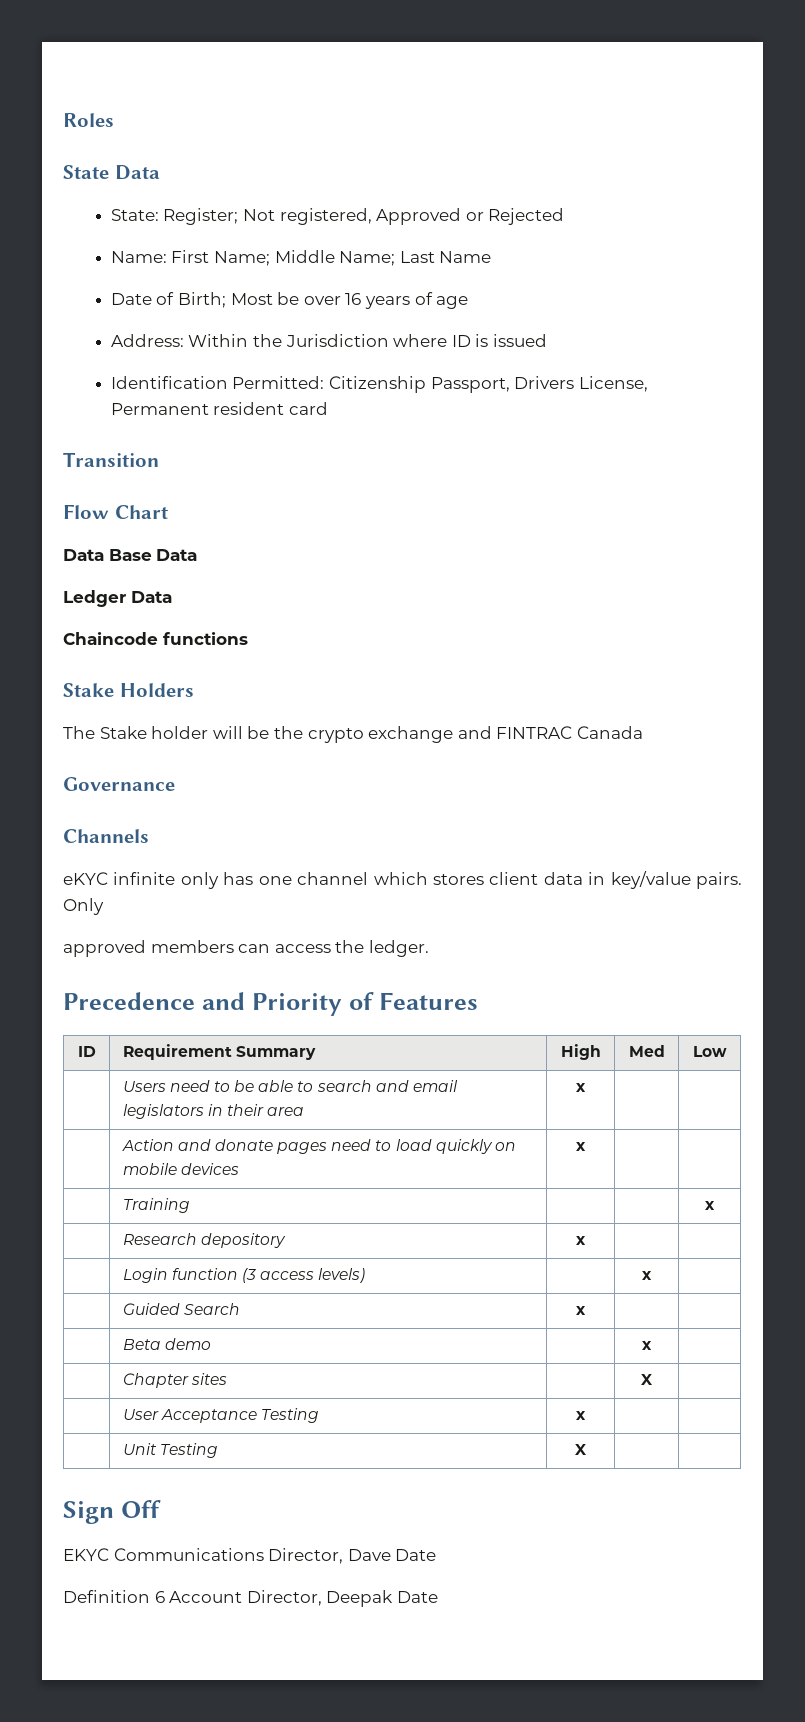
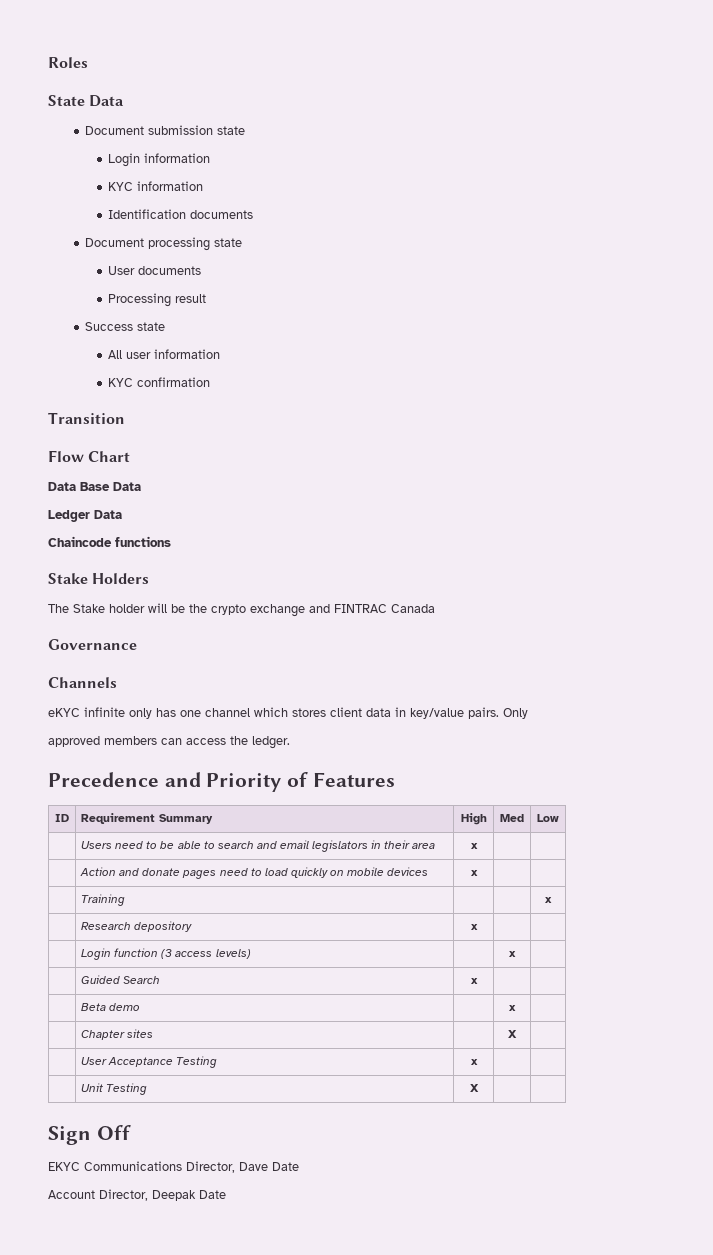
[110,208,565,225] [110,250,492,266] [110,292,469,309] [110,334,547,347] [110,376,648,393] [110,402,329,415] State: Register; Not registered, Approved or Rejected // Name: First Name; Middle Name; Last Name // Date of Birth; Most be over 16 years of age // Address: Within the Jurisdiction where ID is issued // Identification Permitted: Citizenship Passport, Drivers License, Permanent resident card -> [85,125,246,135] [108,153,211,167] [108,181,204,191] [108,209,254,219] [85,237,243,251] [108,266,202,275] [108,293,207,307] [85,322,166,331] [108,349,221,359] [108,377,211,387] Document submission state // Login information // KYC information // Identification documents // Document processing state // User documents // Processing result // Success state // All user information // KYC confirmation
[63,1590,165,1603] Definition 6 -> (299, 1166) none

